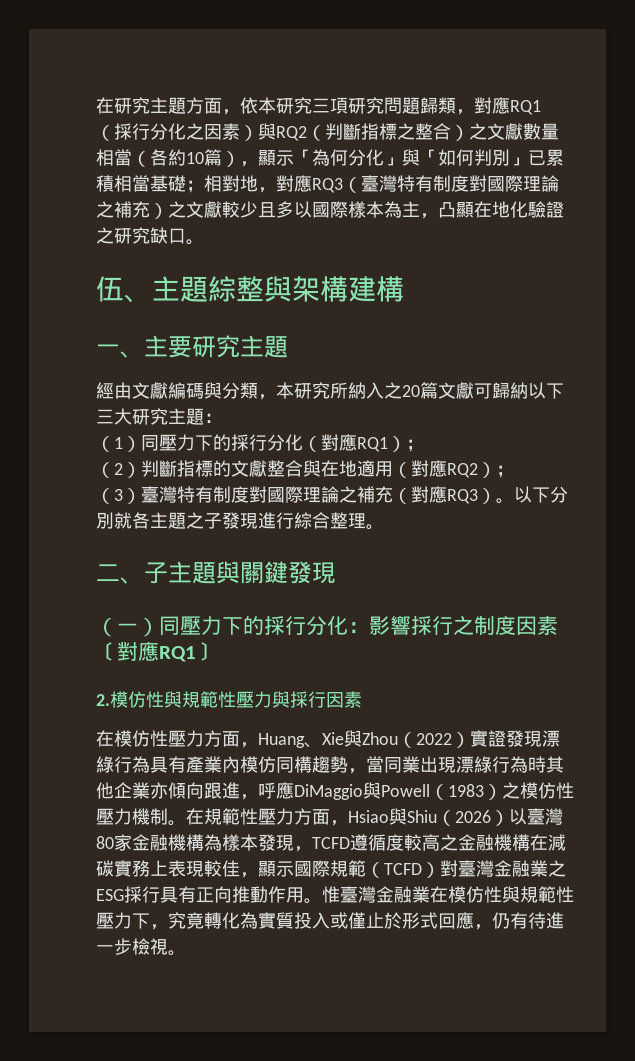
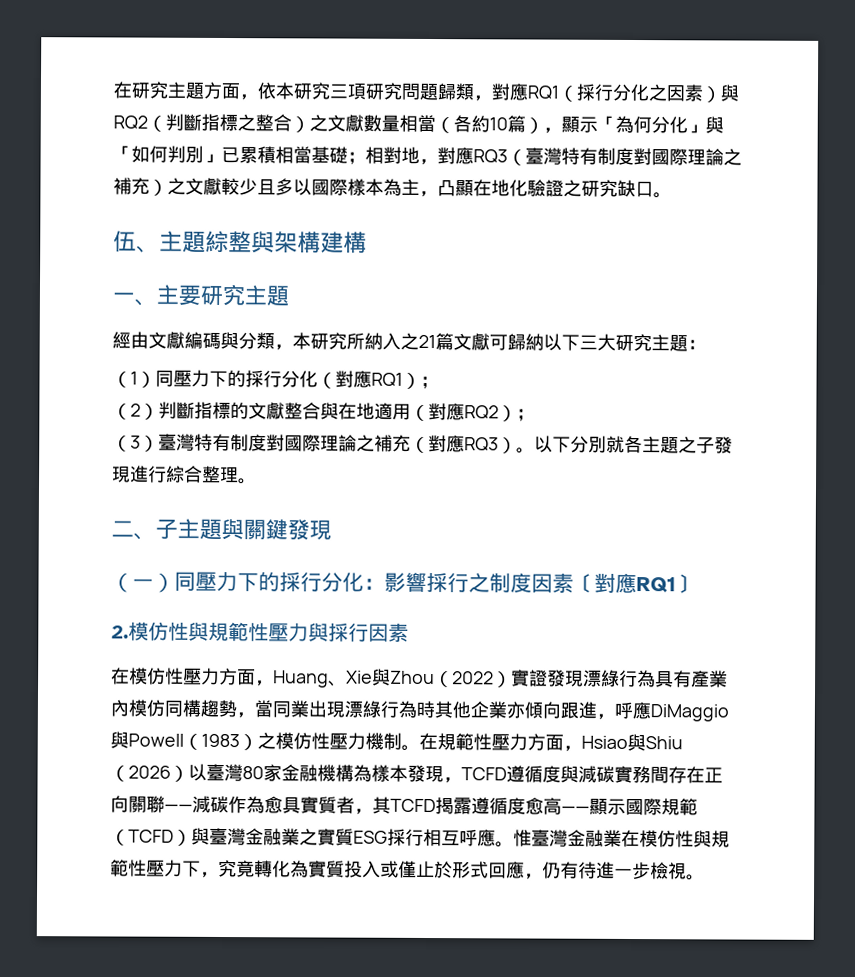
[402,385,420,397] 20 -> [418,334,436,349] 21
[404,834,566,851] [96,860,258,878] 較高之金融機構在減碳實務上表現較佳， -> [560,765,723,784] [110,795,590,815] 與減碳實務間存在正向關聯——減碳作為愈具實質者，其TCFD揭露遵循度愈高——
[440,860,458,877] 對 -> [191,827,210,845] 與
(566, 868) none -> [317,828,354,846] 實質
[160,886,304,903] 具有正向推動作用 -> [423,828,496,847] 相互呼應

